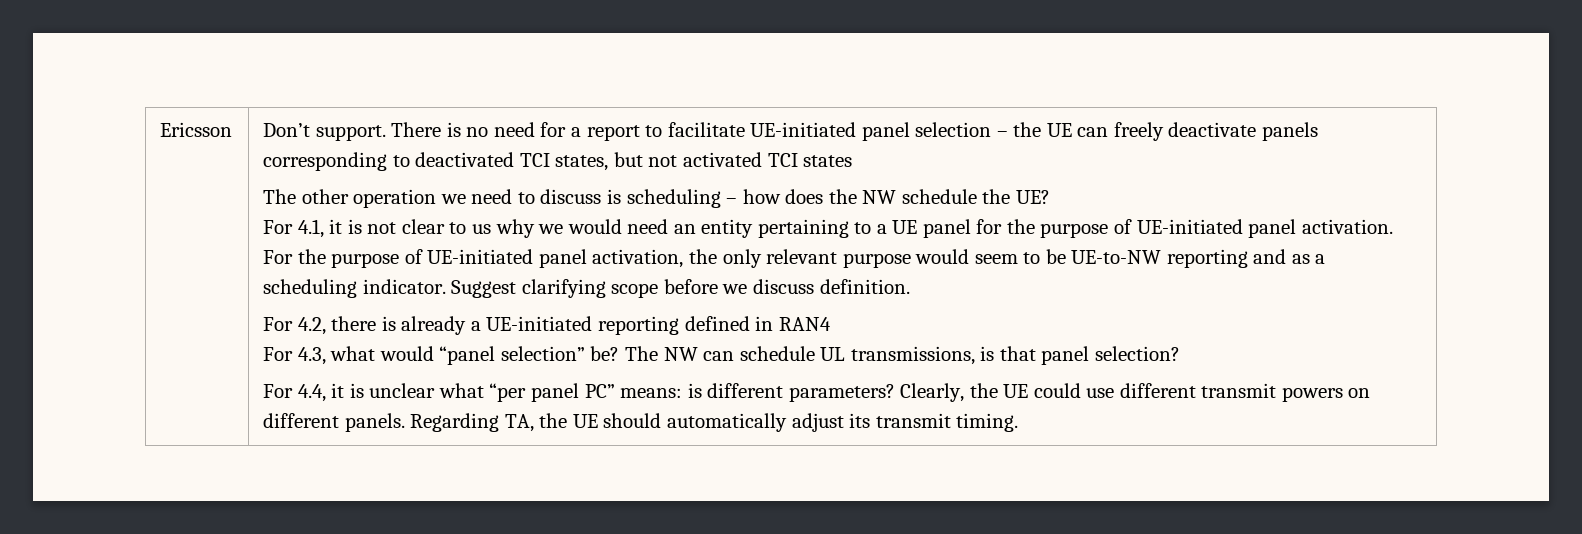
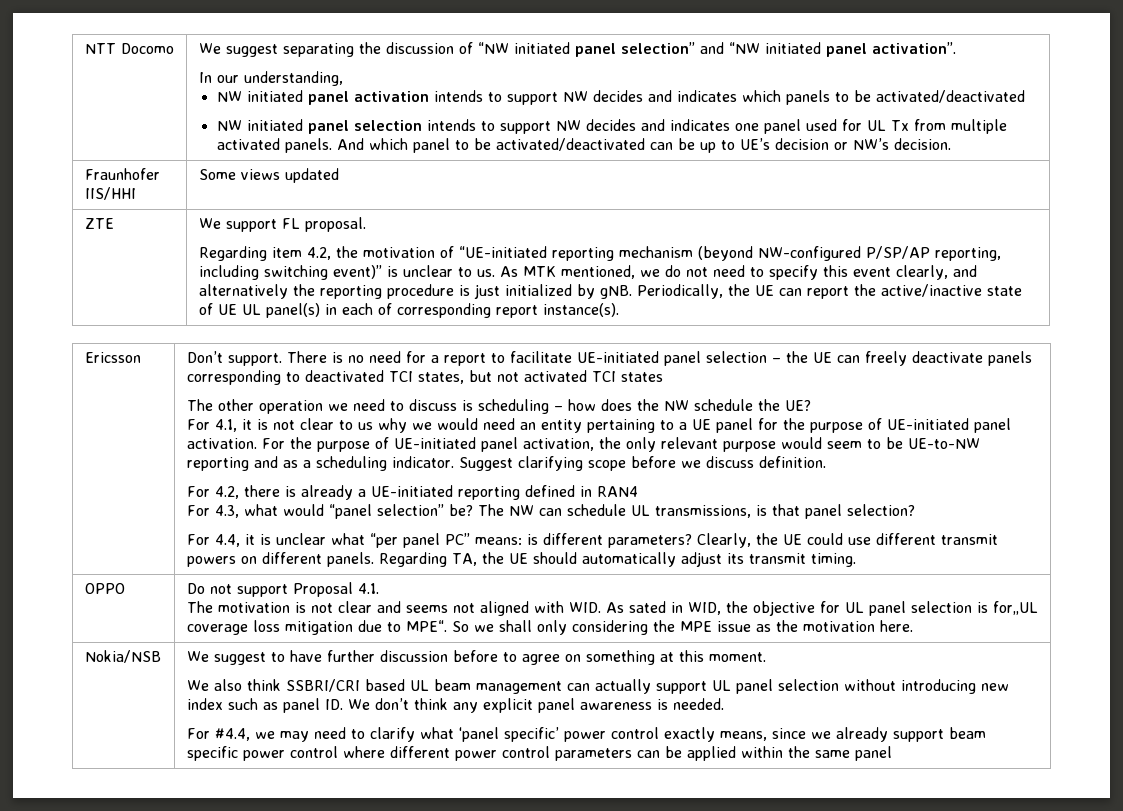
(160, 129) none -> [84,43,174,54] [198,42,956,57] [198,71,343,86] [216,90,1025,105] [216,119,1007,134] [216,138,951,153] [84,168,160,180] [84,187,136,200] [198,168,339,183] [84,218,114,229] [198,217,366,232] [198,246,1001,261] [198,265,977,280] [198,284,1022,299] [198,303,619,318] NTT Docomo | We suggest separating the discussion of “NW initiated panel selection” and “NW initiated panel activation”. // In our understanding, // NW initiated panel activation intends to support NW decides and indicates which panels to be activated/deactivated // NW initiated panel selection intends to support NW decides and indicates one panel used for UL Tx from multiple activated panels. And which panel to be activated/deactivated can be up to UE’s decision or NW’s decision. // Fraunhofer IIS/HHI | Some views updated // ZTE | We support FL proposal. // Regarding item 4.2, the motivation of “UE-initiated reporting mechanism (beyond NW-configured P/SP/AP reporting, including switching event)” is unclear to us. As MTK mentioned, we do not need to specify this event clearly, and alternatively the reporting procedure is just initialized by gNB. Periodically, the UE can report the active/inactive state of UE UL panel(s) in each of corresponding report instance(s). //
(1019, 422) none -> [84,583,125,594] [186,582,379,597] [186,601,1038,616] [186,620,913,635] [84,650,161,663] [186,650,766,665] [186,679,1009,694] [186,698,724,713] [186,727,986,742] [186,746,892,761] // OPPO | Do not support Proposal 4.1. // The motivation is not clear and seems not aligned with WID. As sated in WID, the objective for UL panel selection is for„UL coverage loss mitigation due to MPE“. So we shall only considering the MPE issue as the motivation here. // Nokia/NSB | We suggest to have further discussion before to agree on something at this moment. // We also think SSBRI/CRI based UL beam management can actually support UL panel selection without introducing new index such as panel ID. We don’t think any explicit panel awareness is needed. // For #4.4, we may need to clarify what ‘panel specific’ power control exactly means, since we already support beam specific power control where different power control parameters can be applied within the same panel

